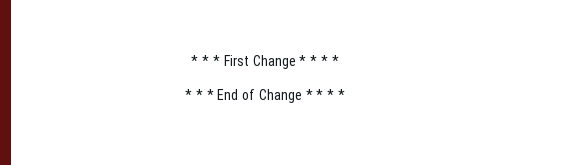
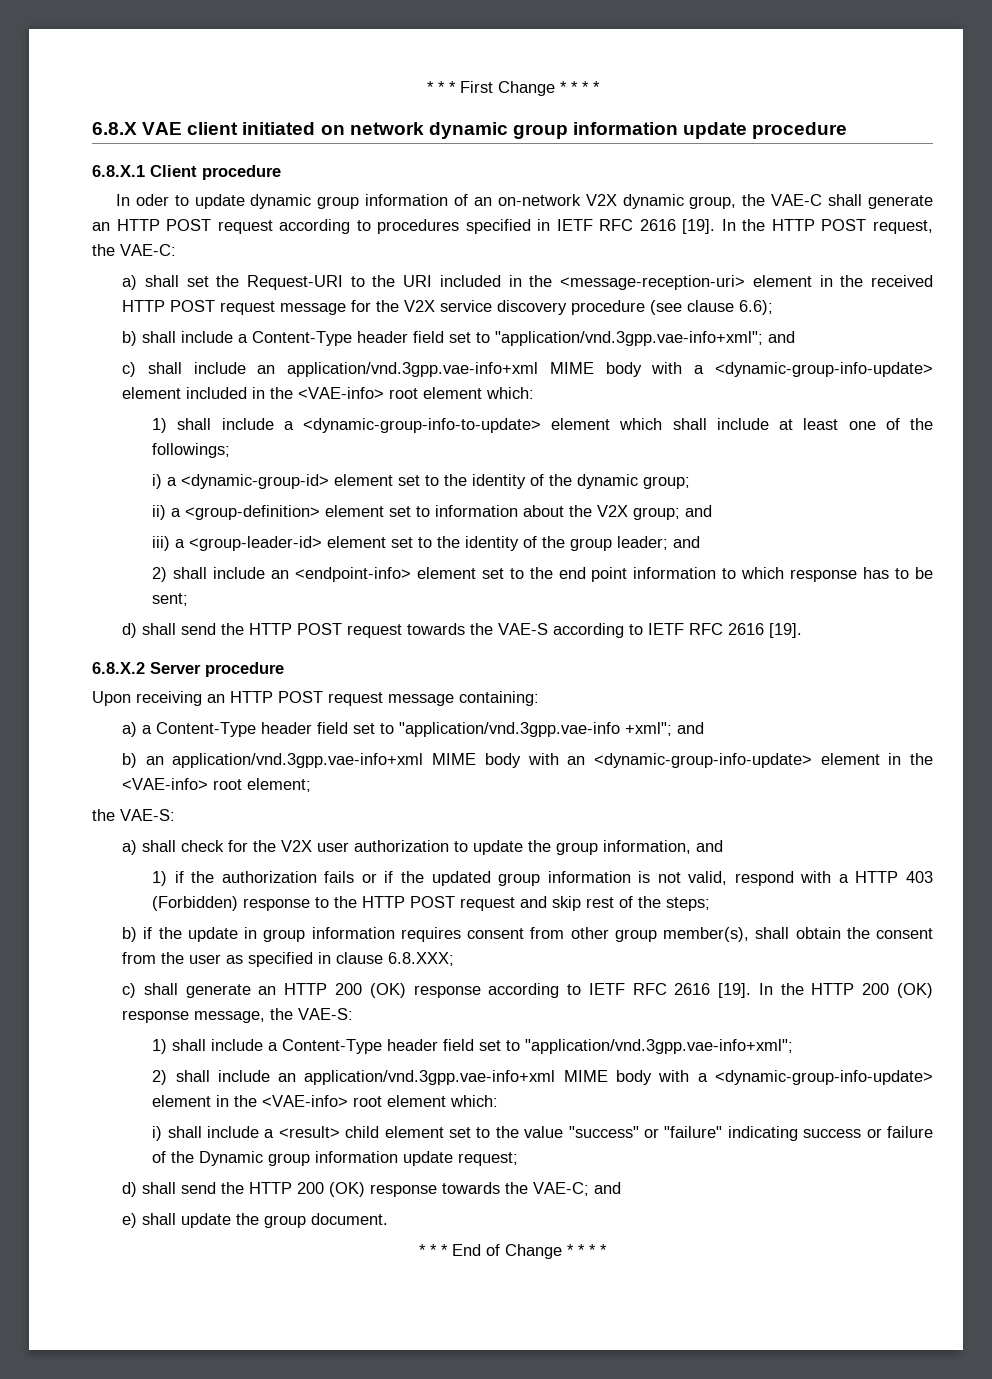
(339, 60) none -> [92,122,848,139] [92,165,281,180] [115,194,934,209] [92,219,933,234] [92,244,176,256] [122,275,933,290] [122,300,774,315] [122,331,796,346] [122,362,933,377] [122,387,535,399] [152,418,934,433] [152,443,231,458] [152,474,691,489] [152,505,713,520] [152,536,701,551] [152,567,934,582] [152,593,189,606] [122,623,803,638] [92,662,284,677] [92,691,539,706] [122,722,705,737] [122,753,934,768] [122,778,312,792] [92,809,175,821] [122,840,724,855] [152,871,934,886] [152,896,711,911] [122,927,934,942] [122,952,455,967] [122,983,934,998] [122,1008,354,1023] [152,1039,794,1054] [152,1070,933,1085] [152,1095,499,1107] [152,1126,934,1141] [152,1151,519,1166] [122,1182,622,1197] [122,1213,389,1228] // 6.8.X VAE client initiated on network dynamic group information update procedure // 6.8.X.1 Client procedure // In oder to update dynamic group information of an on-network V2X dynamic group, the VAE-C shall generate an HTTP POST request according to procedures specified in IETF RFC 2616 [19]. In the HTTP POST request, the VAE-C: // a) shall set the Request-URI to the URI included in the <message-reception-uri> element in the received HTTP POST request message for the V2X service discovery procedure (see clause 6.6); // b) shall include a Content-Type header field set to "application/vnd.3gpp.vae-info+xml"; and // c) shall include an application/vnd.3gpp.vae-info+xml MIME body with a <dynamic-group-info-update> element included in the <VAE-info> root element which: // 1) shall include a <dynamic-group-info-to-update> element which shall include at least one of the followings; // i) a <dynamic-group-id> element set to the identity of the dynamic group; // ii) a <group-definition> element set to information about the V2X group; and // iii) a <group-leader-id> element set to the identity of the group leader; and // 2) shall include an <endpoint-info> element set to the end point information to which response has to be sent; // d) shall send the HTTP POST request towards the VAE-S according to IETF RFC 2616 [19]. // 6.8.X.2 Server procedure // Upon receiving an HTTP POST request message containing: // a) a Content-Type header field set to "application/vnd.3gpp.vae-info +xml"; and // b) an application/vnd.3gpp.vae-info+xml MIME body with an <dynamic-group-info-update> element in the <VAE-info> root element; // the VAE-S: // a) shall check for the V2X user authorization to update the group information, and // 1) if the authorization fails or if the updated group information is not valid, respond with a HTTP 403 (Forbidden) response to the HTTP POST request and skip rest of the steps; // b) if the update in group information requires consent from other group member(s), shall obtain the consent from the user as specified in clause 6.8.XXX; // c) shall generate an HTTP 200 (OK) response according to IETF RFC 2616 [19]. In the HTTP 200 (OK) response message, the VAE-S: // 1) shall include a Content-Type header field set to "application/vnd.3gpp.vae-info+xml"; // 2) shall include an application/vnd.3gpp.vae-info+xml MIME body with a <dynamic-group-info-update> element in the <VAE-info> root element which: // i) shall include a <result> child element set to the value "success" or "failure" indicating success or failure of the Dynamic group information update request; // d) shall send the HTTP 200 (OK) response towards the VAE-C; and // e) shall update the group document.

